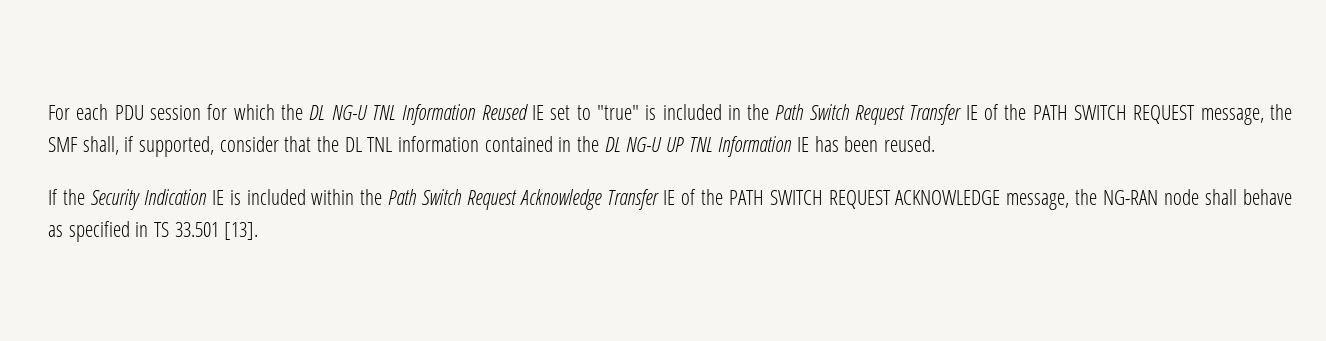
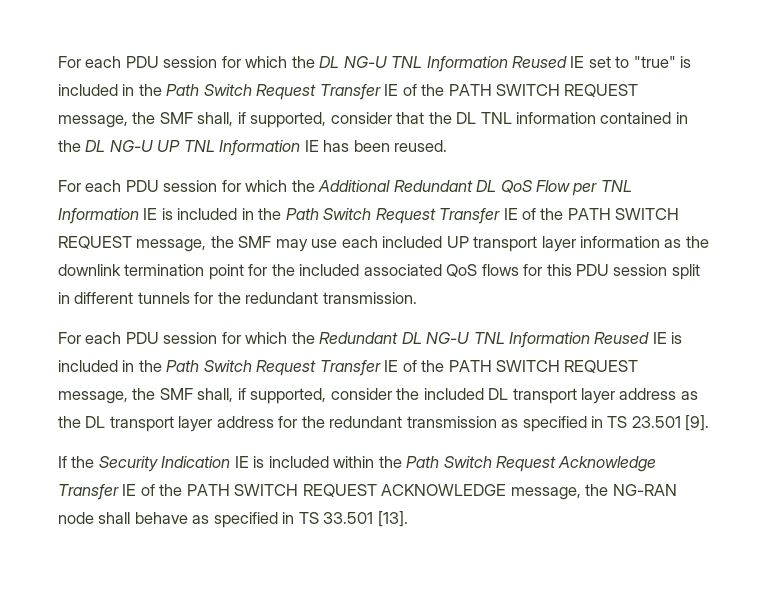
(936, 144) none -> [58,180,632,196] [58,208,680,224] [58,236,709,252] [58,264,700,280] [58,292,417,304] [58,332,683,348] [58,360,639,376] [58,388,698,404] [58,415,710,432] // For each PDU session for which the Additional Redundant DL QoS Flow per TNL Information IE is included in the Path Switch Request Transfer IE of the PATH SWITCH REQUEST message, the SMF may use each included UP transport layer information as the downlink termination point for the included associated QoS flows for this PDU session split in different tunnels for the redundant transmission. // For each PDU session for which the Redundant DL NG-U TNL Information Reused IE is included in the Path Switch Request Transfer IE of the PATH SWITCH REQUEST message, the SMF shall, if supported, consider the included DL transport layer address as the DL transport layer address for the redundant transmission as specified in TS 23.501 [9].

